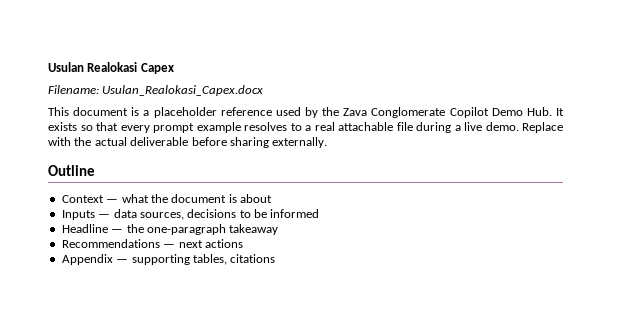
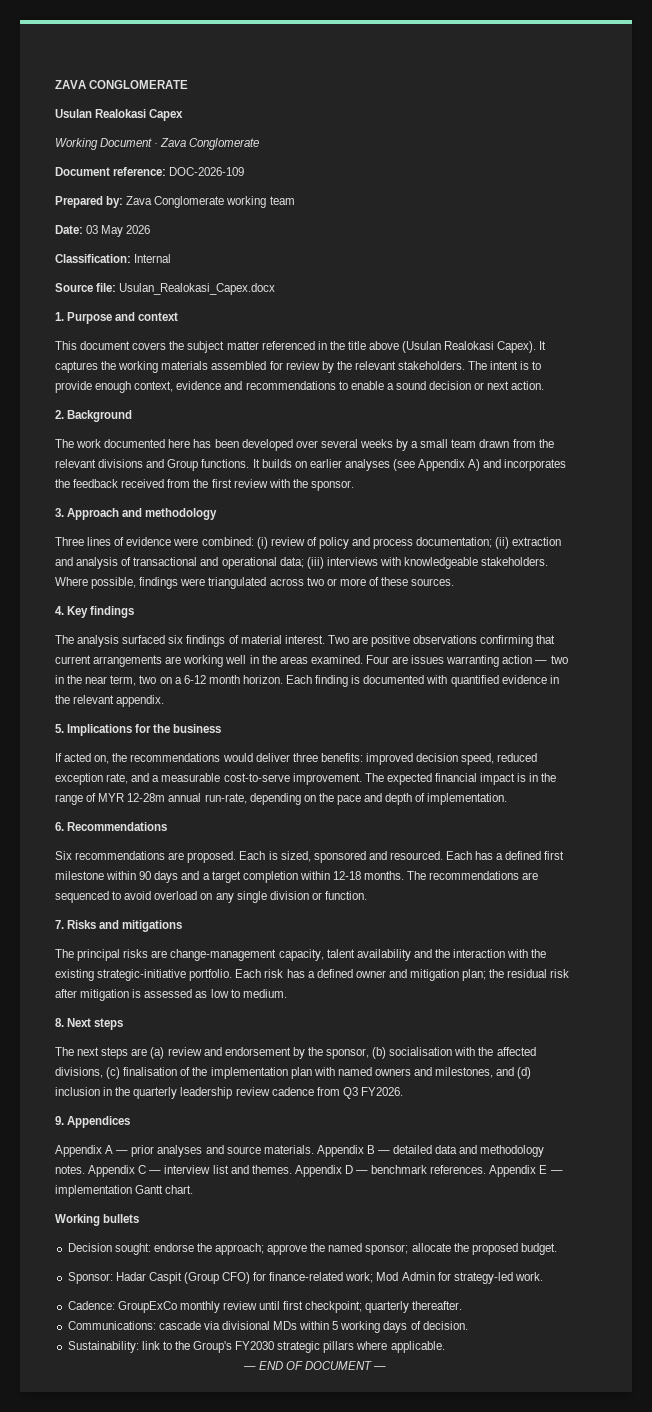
(48, 67) none -> [55,80,189,89] ZAVA CONGLOMERATE //
[48,85,264,96] [48,107,565,118] [48,122,563,133] [48,137,328,148] [48,165,95,176] [61,194,272,203] [61,209,320,220] [61,224,279,235] [61,239,243,248] [61,254,276,265] Filename: Usulan_Realokasi_Capex.docx // This document is a placeholder reference used by the Zava Conglomerate Copilot Demo Hub. It exists so that every prompt example resolves to a real attachable file during a live demo. Replace with the actual deliverable before sharing externally. // Outline // Context — what the document is about // Inputs — data sources, decisions to be informed // Headline — the one-paragraph takeaway // Recommendations — next actions // Appendix — supporting tables, citations -> [55,138,260,150] [55,167,245,176] [55,196,295,208] [55,225,151,237] [55,254,172,263] [55,283,276,295] [55,312,179,324] [55,341,547,353] [55,361,542,373] [55,381,545,393] [55,410,133,422] [55,439,554,451] [55,459,567,471] [55,479,354,491] [55,508,218,520] [55,537,562,549] [55,557,549,569] [55,577,455,589] [55,606,135,618] [55,635,556,647] [55,655,568,667] [55,675,559,687] [55,695,165,707] [55,724,222,736] [55,753,538,765] [55,773,557,785] [55,793,508,805] [55,822,168,831] [55,851,565,863] [55,871,539,883] [55,891,367,903] [55,920,183,932] [55,949,547,961] [55,969,570,981] [55,989,287,1001] [55,1018,124,1030] [55,1047,536,1059] [55,1067,532,1079] [55,1087,403,1099] [55,1116,131,1128] [55,1145,545,1157] [55,1165,563,1177] [55,1185,194,1197] [55,1214,140,1226] [67,1243,557,1255] [67,1272,543,1284] [67,1301,463,1313] [67,1321,468,1333] [67,1341,445,1353] [242,1361,387,1370] Working Document · Zava Conglomerate // Document reference: DOC-2026-109 // Prepared by: Zava Conglomerate working team // Date: 03 May 2026 // Classification: Internal // Source file: Usulan_Realokasi_Capex.docx // 1. Purpose and context // This document covers the subject matter referenced in the title above (Usulan Realokasi Capex). It captures the working materials assembled for review by the relevant stakeholders. The intent is to provide enough context, evidence and recommendations to enable a sound decision or next action. // 2. Background // The work documented here has been developed over several weeks by a small team drawn from the relevant divisions and Group functions. It builds on earlier analyses (see Appendix A) and incorporates the feedback received from the first review with the sponsor. // 3. Approach and methodology // Three lines of evidence were combined: (i) review of policy and process documentation; (ii) extraction and analysis of transactional and operational data; (iii) interviews with knowledgeable stakeholders. Where possible, findings were triangulated across two or more of these sources. // 4. Key findings // The analysis surfaced six findings of material interest. Two are positive observations confirming that current arrangements are working well in the areas examined. Four are issues warranting action — two in the near term, two on a 6-12 month horizon. Each finding is documented with quantified evidence in the relevant appendix. // 5. Implications for the business // If acted on, the recommendations would deliver three benefits: improved decision speed, reduced exception rate, and a measurable cost-to-serve improvement. The expected financial impact is in the range of MYR 12-28m annual run-rate, depending on the pace and depth of implementation. // 6. Recommendations // Six recommendations are proposed. Each is sized, sponsored and resourced. Each has a defined first milestone within 90 days and a target completion within 12-18 months. The recommendations are sequenced to avoid overload on any single division or function. // 7. Risks and mitigations // The principal risks are change-management capacity, talent availability and the interaction with the existing strategic-initiative portfolio. Each risk has a defined owner and mitigation plan; the residual risk after mitigation is assessed as low to medium. // 8. Next steps // The next steps are (a) review and endorsement by the sponsor, (b) socialisation with the affected divisions, (c) finalisation of the implementation plan with named owners and milestones, and (d) inclusion in the quarterly leadership review cadence from Q3 FY2026. // 9. Appendices // Appendix A — prior analyses and source materials. Appendix B — detailed data and methodology notes. Appendix C — interview list and themes. Appendix D — benchmark references. Appendix E — implementation Gantt chart. // Working bullets // Decision sought: endorse the approach; approve the named sponsor; allocate the proposed budget. // Sponsor: Hadar Caspit (Group CFO) for finance-related work; Mod Admin for strategy-led work. // Cadence: GroupExCo monthly review until first checkpoint; quarterly thereafter. // Communications: cascade via divisional MDs within 5 working days of decision. // Sustainability: link to the Group's FY2030 strategic pillars where applicable. // — END OF DOCUMENT —

